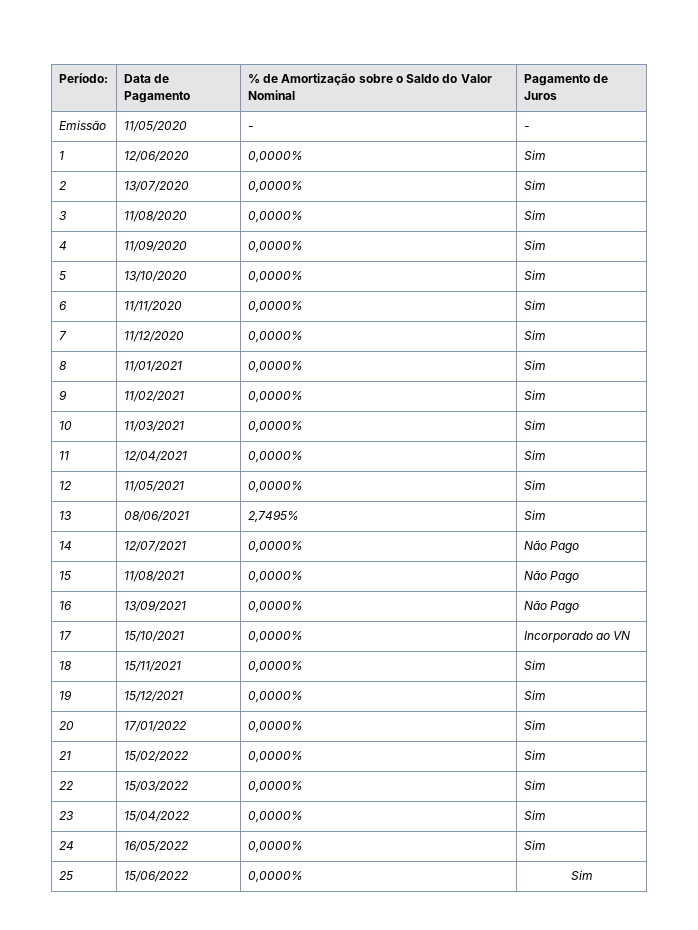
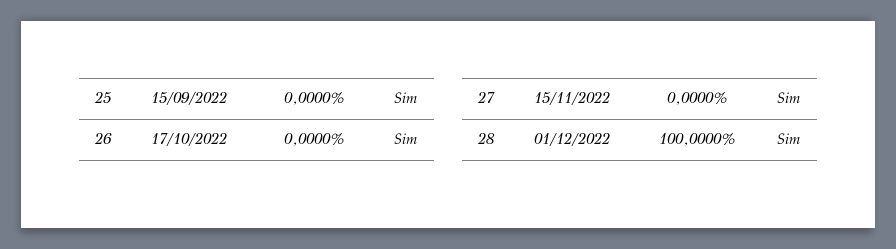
[58,73,108,83] [123,74,170,83] [123,91,190,103] [247,73,492,85] [247,90,295,100] [523,74,609,86] [523,91,557,100] [58,120,106,130] [123,121,187,132] [247,126,254,130] [523,126,530,130] [58,151,64,160] [123,151,189,162] [247,151,303,162] [523,150,546,160] [58,181,67,190] [123,181,189,192] [247,181,303,192] [523,180,546,190] [58,211,67,220] [123,211,187,222] [247,211,303,222] [523,210,546,220] [58,241,67,250] [123,240,187,252] [247,241,303,252] [523,240,546,250] [58,271,66,280] [123,271,187,282] [247,271,303,282] [523,270,546,280] [58,301,67,310] [123,301,182,312] [247,301,303,312] [523,300,546,310] [58,331,67,340] [123,331,184,342] [247,331,303,342] [523,330,546,340] [58,361,67,370] [123,361,182,372] [247,361,303,372] [523,360,546,370] [58,390,67,400] [123,391,184,402] [247,391,303,402] [523,390,546,400] [58,421,72,430] [123,421,184,432] [247,421,303,432] [523,420,546,430] [58,451,69,460] [123,451,187,462] [247,451,303,462] [523,450,546,460] [58,481,72,490] [123,481,184,492] [247,481,303,492] [523,480,546,490] [58,511,72,520] [123,511,189,522] [247,510,299,522] [523,510,546,520] [58,541,72,550] [123,541,186,552] [247,541,303,552] [523,540,580,553] [58,571,71,580] [123,571,184,582] [247,571,303,582] [523,570,580,583] [58,601,72,610] [123,600,186,612] [247,601,303,612] [523,600,580,613] [58,631,72,640] [123,631,184,642] [247,631,303,642] [523,631,631,643] [58,661,72,670] [123,661,181,672] [247,661,303,672] [523,660,546,670] [58,690,72,700] [123,691,183,702] [247,691,303,702] [523,690,546,700] [58,721,74,730] [123,721,187,732] [247,721,303,732] [523,720,546,730] [58,751,71,760] [123,751,189,762] [247,751,303,762] [523,750,546,760] [58,781,74,790] [123,781,189,792] [247,781,303,792] [523,780,546,790] [58,811,74,820] [123,811,190,822] [247,811,303,822] [523,810,546,820] [58,841,74,850] [123,841,189,852] [247,841,303,852] [523,840,546,850] [58,871,73,880] [123,871,189,882] [247,871,303,882] Período: | Data de Pagamento | % de Amortização sobre o Saldo do Valor Nominal | Pagamento de Juros // Emissão | 11/05/2020 | - | - // 1 | 12/06/2020 | 0,0000% | Sim // 2 | 13/07/2020 | 0,0000% | Sim // 3 | 11/08/2020 | 0,0000% | Sim // 4 | 11/09/2020 | 0,0000% | Sim // 5 | 13/10/2020 | 0,0000% | Sim // 6 | 11/11/2020 | 0,0000% | Sim // 7 | 11/12/2020 | 0,0000% | Sim // 8 | 11/01/2021 | 0,0000% | Sim // 9 | 11/02/2021 | 0,0000% | Sim // 10 | 11/03/2021 | 0,0000% | Sim // 11 | 12/04/2021 | 0,0000% | Sim // 12 | 11/05/2021 | 0,0000% | Sim // 13 | 08/06/2021 | 2,7495% | Sim // 14 | 12/07/2021 | 0,0000% | Não Pago // 15 | 11/08/2021 | 0,0000% | Não Pago // 16 | 13/09/2021 | 0,0000% | Não Pago // 17 | 15/10/2021 | 0,0000% | Incorporado ao VN // 18 | 15/11/2021 | 0,0000% | Sim // 19 | 15/12/2021 | 0,0000% | Sim // 20 | 17/01/2022 | 0,0000% | Sim // 21 | 15/02/2022 | 0,0000% | Sim // 22 | 15/03/2022 | 0,0000% | Sim // 23 | 15/04/2022 | 0,0000% | Sim // 24 | 16/05/2022 | 0,0000% | Sim // 25 | 15/06/2022 | 0,0000% -> [94,91,111,104] [151,91,227,105] [284,92,344,105] [393,92,417,103] [94,132,112,144] [151,132,227,146] [284,133,344,146] [393,133,417,144] [477,91,495,103] [534,91,610,105] [667,92,727,105] [776,92,800,103] [477,132,495,144] [534,132,610,146] [659,133,735,146] 25 | 15/09/2022 | 0,0000% | Sim // 26 | 17/10/2022 | 0,0000% | Sim // 27 | 15/11/2022 | 0,0000% | Sim // 28 | 01/12/2022 | 100,0000%

